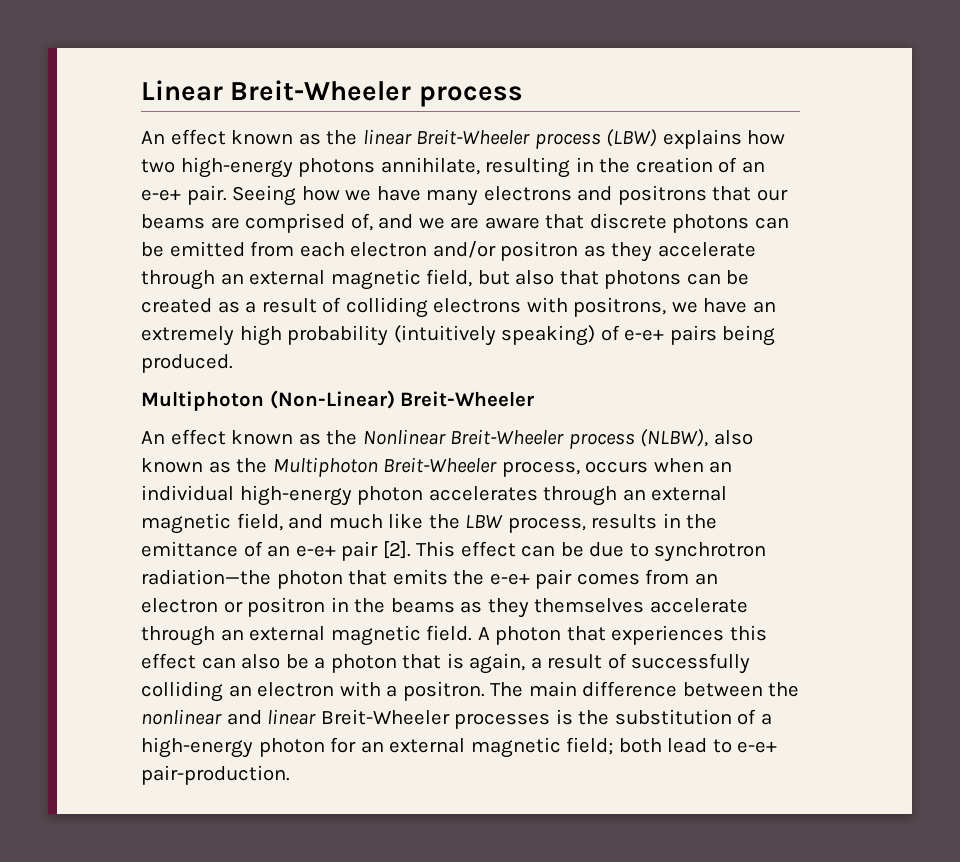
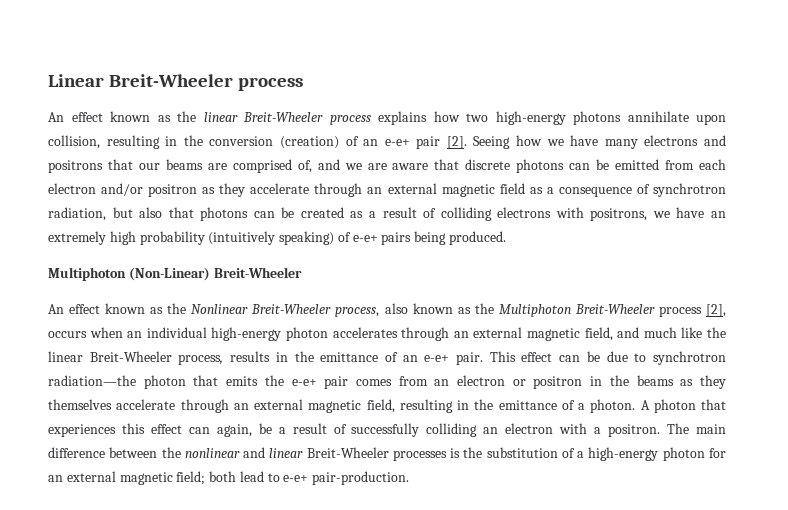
[606,129,658,147] (LBW) -> (371, 120) none
[380,157,765,178] [141,185,227,205] annihilate, resulting in the creation of an e-e+ pair. -> [627,111,726,125] [48,135,467,149] annihilate upon collision, resulting in the conversion (creation) of an e-e+ pair [2].
[426,269,473,287] field, -> [499,183,726,197] [48,207,106,221] field as a consequence of synchrotron radiation,
[568,429,709,449] process (NLBW), -> [335,307,380,317] process,
[501,461,580,477] process, -> [658,304,727,317] process [2],
[465,515,504,528] LBW -> [48,351,172,362] linear Breit-Wheeler
[341,541,411,561] pair [2]. -> [456,352,484,365] pair.
[426,625,473,641] field. -> [366,399,636,413] field, resulting in the emittance of a photon.
[241,654,281,669] also -> [216,424,252,437] again,
[330,653,542,674] photon that is again, a -> (286, 430) none

